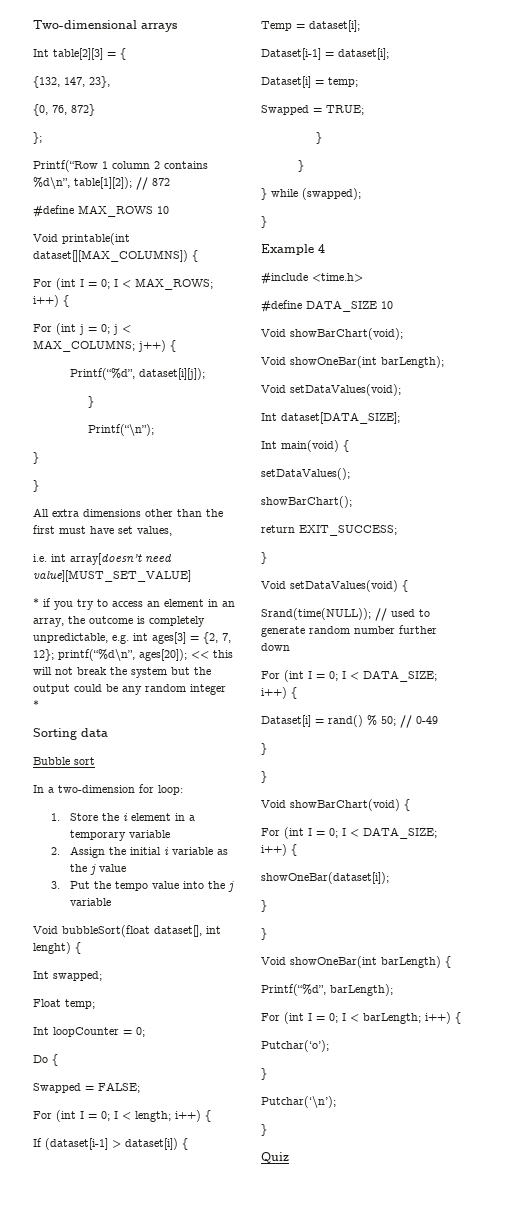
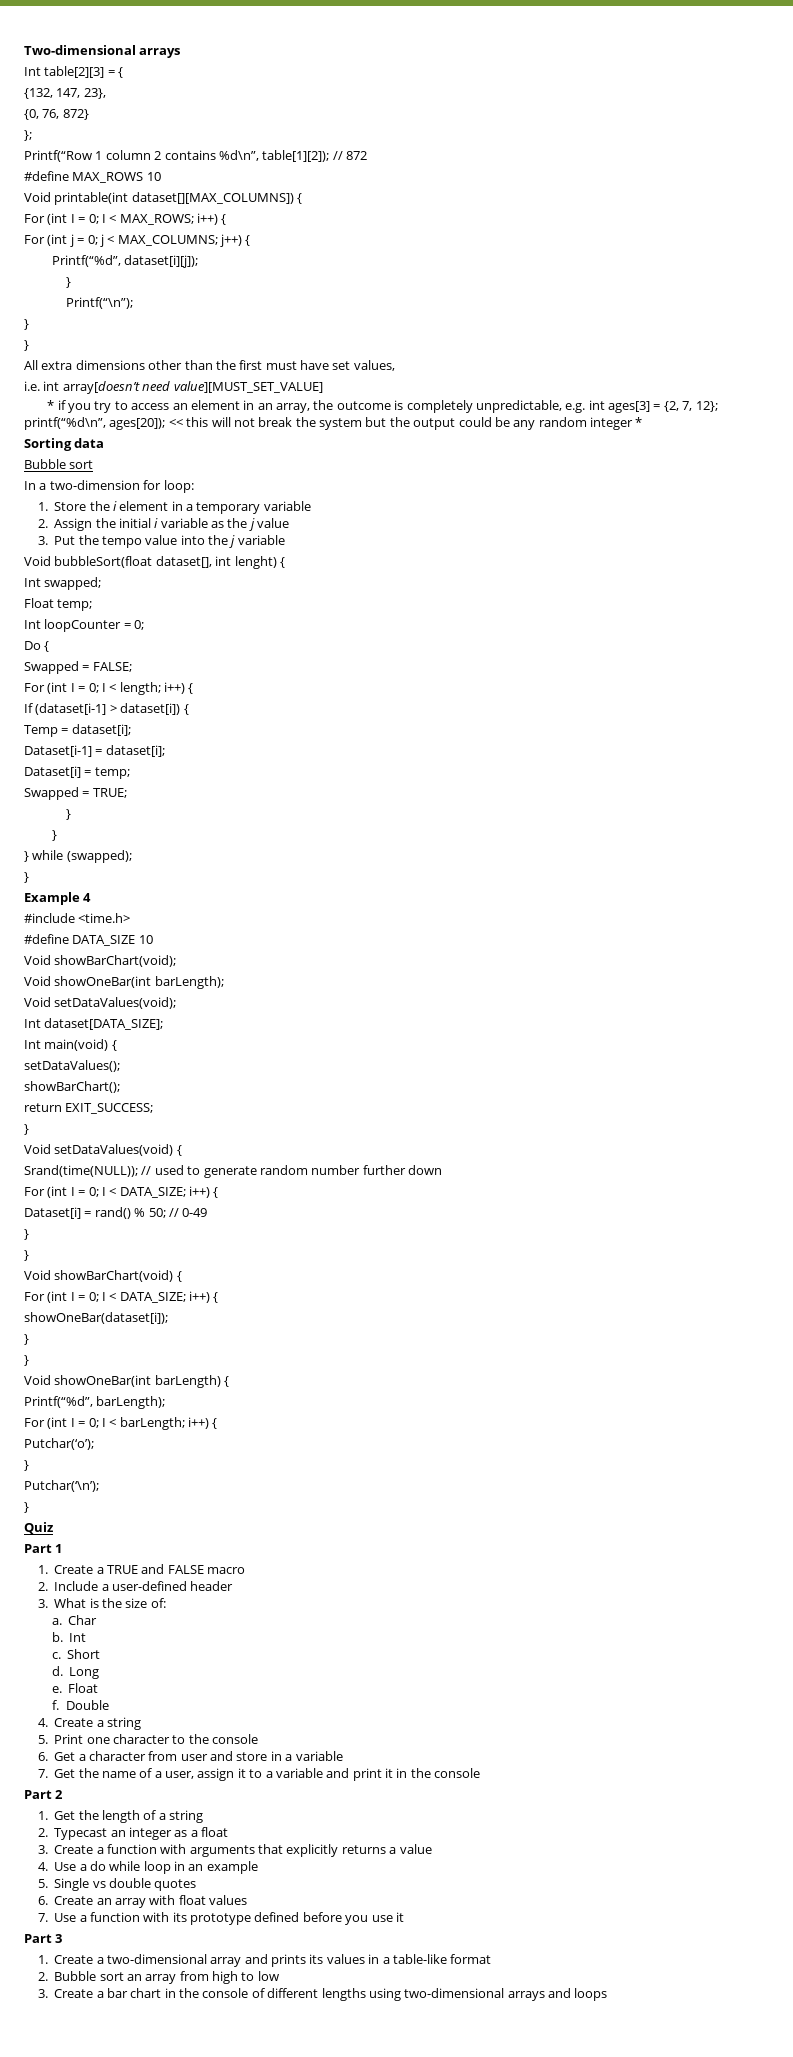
(289, 1157) none -> [24,1544,63,1553] [37,1564,246,1574] [37,1581,234,1591] [37,1598,166,1608] [51,1615,98,1625] [51,1632,87,1642] [51,1649,101,1659] [51,1666,100,1679] [51,1683,99,1693] [51,1700,109,1710] [37,1717,141,1730] [37,1734,259,1744] [37,1751,343,1761] [37,1768,481,1781] [24,1790,64,1799] [37,1810,204,1823] [37,1827,229,1840] [37,1844,432,1857] [37,1861,258,1874] [37,1878,197,1891] [37,1895,248,1908] [37,1912,404,1925] [24,1934,63,1943] [37,1954,492,1967] [37,1971,279,1984] [37,1988,608,2001] // Part 1 // 1. Create a TRUE and FALSE macro // 2. Include a user-defined header // 3. What is the size of: // a. Char // b. Int // c. Short // d. Long // e. Float // f. Double // 4. Create a string // 5. Print one character to the console // 6. Get a character from user and store in a variable // 7. Get the name of a user, assign it to a variable and print it in the console // Part 2 // 1. Get the length of a string // 2. Typecast an integer as a float // 3. Create a function with arguments that explicitly returns a value // 4. Use a do while loop in an example // 5. Single vs double quotes // 6. Create an array with float values // 7. Use a function with its prototype defined before you use it // Part 3 // 1. Create a two-dimensional array and prints its values in a table-like format // 2. Bubble sort an array from high to low // 3. Create a bar chart in the console of different lengths using two-dimensional arrays and loops

